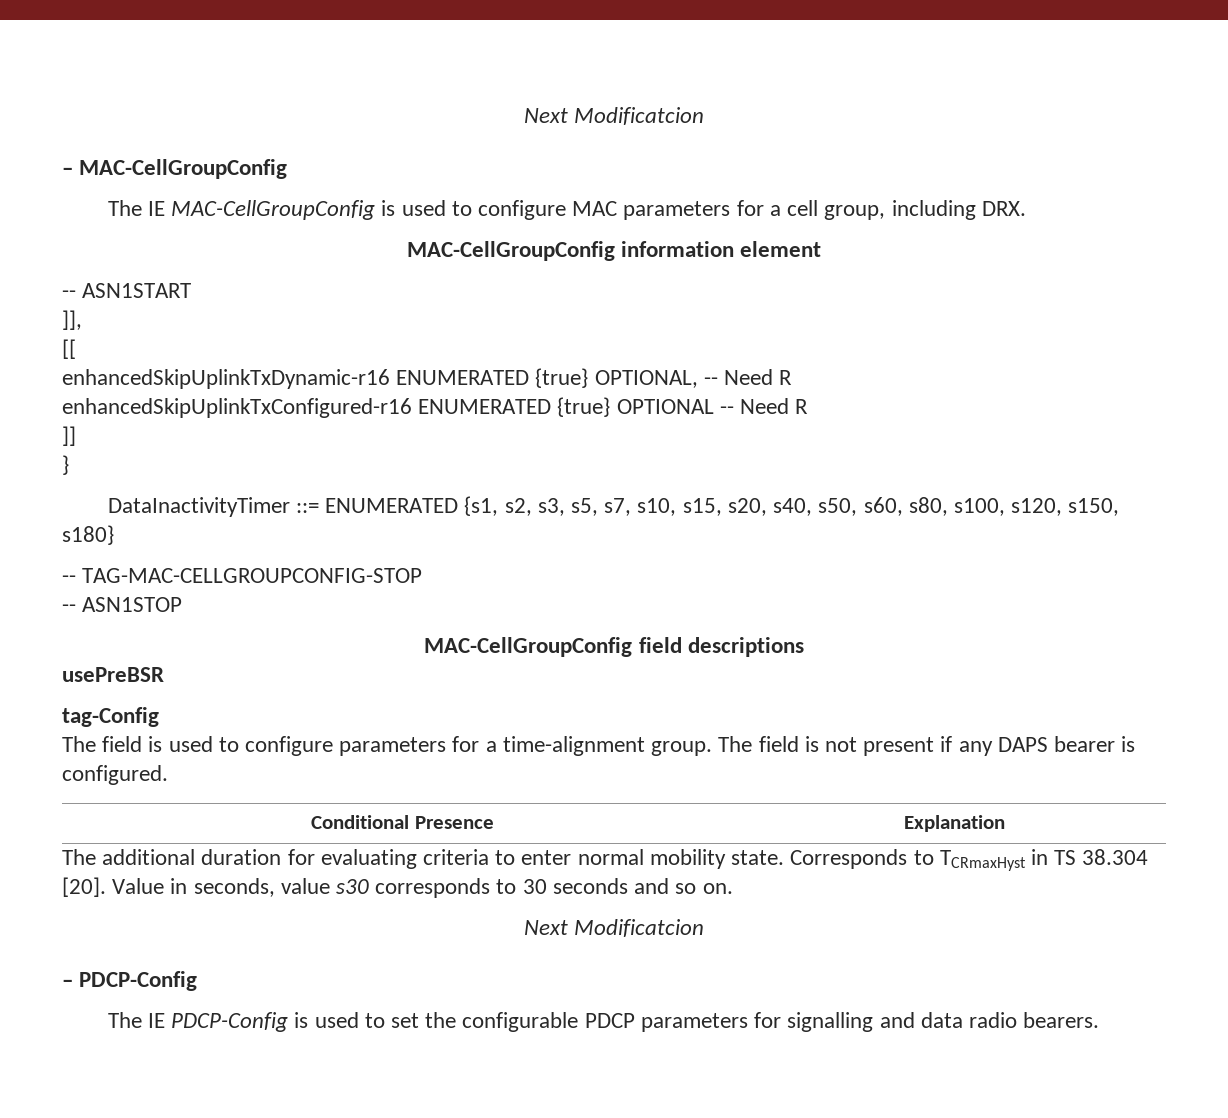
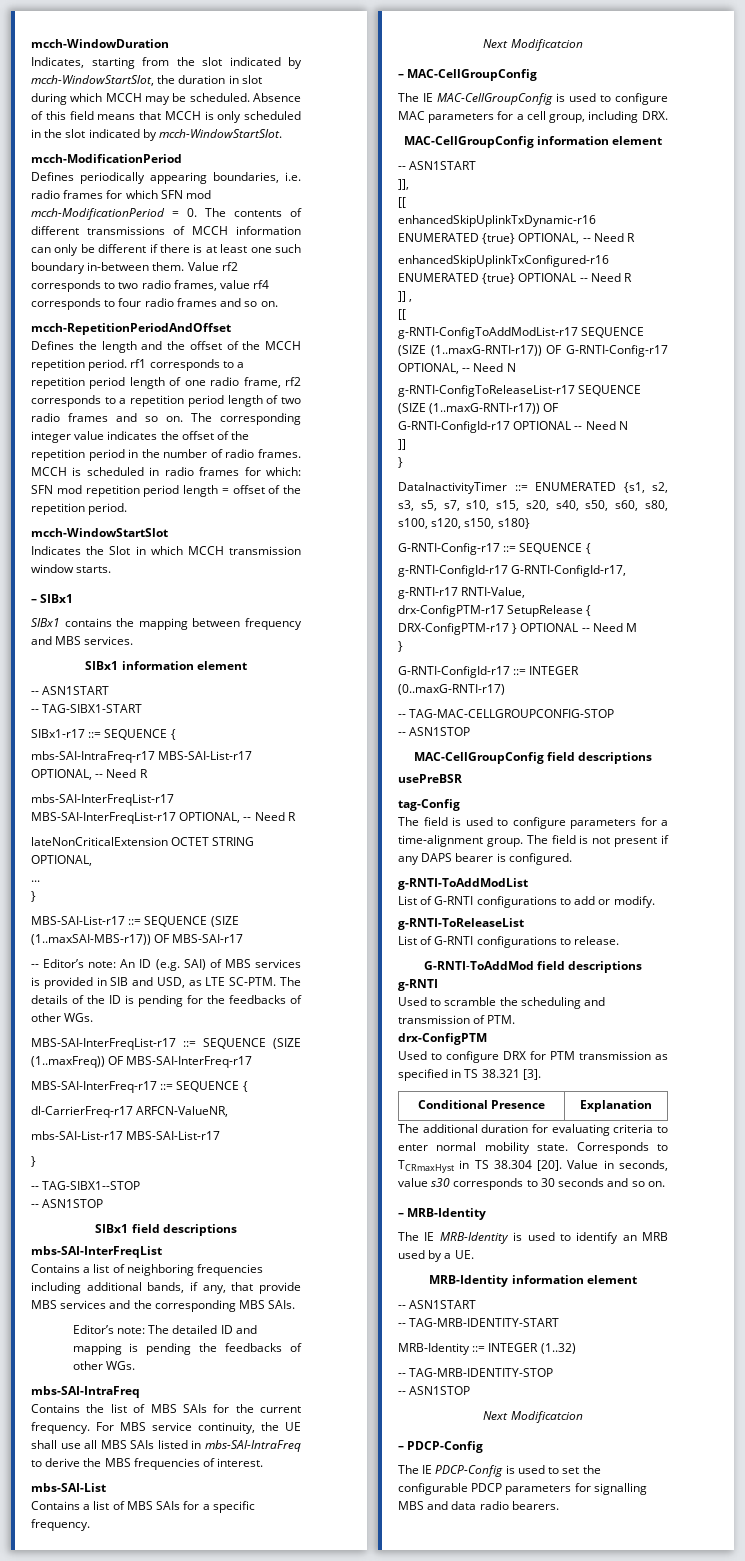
(523, 115) none -> [31,39,169,48] [31,57,302,69] [31,75,262,86] [31,93,301,105] [31,111,301,123] [31,129,283,141] [31,154,182,163] [31,172,301,184] [31,190,212,199] [31,208,302,220] [31,226,301,235] [31,244,301,256] [31,262,238,274] [31,280,270,292] [31,298,278,310] [31,323,231,335] [31,341,301,353] [31,359,245,371] [31,377,301,389] [31,395,301,407] [31,413,301,425] [31,431,250,443] [31,449,302,461] [31,467,301,476] [31,485,301,497] [31,503,128,515] [31,528,168,537] [31,546,301,555] [31,564,112,573] [31,594,74,603] [31,618,302,630] [31,636,134,645] [85,661,247,670] [31,686,110,695] [31,704,143,713] [31,729,176,740] [31,751,253,763] [31,769,148,780] [31,794,174,806] [31,812,296,824] [31,837,255,846] [31,855,92,866] [31,880,40,882] [31,891,36,902] [31,916,239,927] [31,934,244,945] [31,959,301,971] [31,977,301,989] [31,995,302,1007] [31,1013,94,1022] [31,1038,301,1050] [31,1056,253,1068] [31,1081,248,1093] [31,1106,229,1118] [31,1131,221,1140] [31,1156,36,1167] [31,1181,141,1190] [31,1199,104,1208] [95,1224,237,1236] [31,1246,162,1258] [31,1264,264,1276] [31,1282,301,1294] [31,1300,296,1312] [72,1325,257,1334] [72,1343,302,1355] [72,1361,135,1370] [31,1386,140,1398] [31,1404,301,1413] [31,1422,301,1434] [31,1440,301,1452] [31,1458,264,1470] [31,1483,106,1492] [31,1501,255,1513] [31,1519,90,1531] mcch-WindowDuration // Indicates, starting from the slot indicated by mcch-WindowStartSlot, the duration in slot during which MCCH may be scheduled. Absence of this field means that MCCH is only scheduled in the slot indicated by mcch-WindowStartSlot. // mcch-ModificationPeriod // Defines periodically appearing boundaries, i.e. radio frames for which SFN mod mcch-ModificationPeriod = 0. The contents of different transmissions of MCCH information can only be different if there is at least one such boundary in-between them. Value rf2 corresponds to two radio frames, value rf4 corresponds to four radio frames and so on. // mcch-RepetitionPeriodAndOffset // Defines the length and the offset of the MCCH repetition period. rf1 corresponds to a repetition period length of one radio frame, rf2 corresponds to a repetition period length of two radio frames and so on. The corresponding integer value indicates the offset of the repetition period in the number of radio frames. MCCH is scheduled in radio frames for which: SFN mod repetition period length = offset of the repetition period. // mcch-WindowStartSlot // Indicates the Slot in which MCCH transmission window starts. // – SIBx1 // SIBx1 contains the mapping between frequency and MBS services. // SIBx1 information element // -- ASN1START // -- TAG-SIBX1-START // SIBx1-r17 ::= SEQUENCE { // mbs-SAI-IntraFreq-r17 MBS-SAI-List-r17 OPTIONAL, -- Need R // mbs-SAI-InterFreqList-r17 MBS-SAI-InterFreqList-r17 OPTIONAL, -- Need R // lateNonCriticalExtension OCTET STRING OPTIONAL, // ... // } // MBS-SAI-List-r17 ::= SEQUENCE (SIZE (1..maxSAI-MBS-r17)) OF MBS-SAI-r17 // -- Editor’s note: An ID (e.g. SAI) of MBS services is provided in SIB and USD, as LTE SC-PTM. The details of the ID is pending for the feedbacks of other WGs. // MBS-SAI-InterFreqList-r17 ::= SEQUENCE (SIZE (1..maxFreq)) OF MBS-SAI-InterFreq-r17 // MBS-SAI-InterFreq-r17 ::= SEQUENCE { // dl-CarrierFreq-r17 ARFCN-ValueNR, // mbs-SAI-List-r17 MBS-SAI-List-r17 // } // -- TAG-SIBX1--STOP // -- ASN1STOP // SIBx1 field descriptions // mbs-SAI-InterFreqList // Contains a list of neighboring frequencies including additional bands, if any, that provide MBS services and the corresponding MBS SAIs. // Editor’s note: The detailed ID and mapping is pending the feedbacks of other WGs. // mbs-SAI-IntraFreq // Contains the list of MBS SAIs for the current frequency. For MBS service continuity, the UE shall use all MBS SAIs listed in mbs-SAI-IntraFreq to derive the MBS frequencies of interest. // mbs-SAI-List // Contains a list of MBS SAIs for a specific frequency. //
(809, 406) none -> [398,291,413,302] [398,309,406,320] [398,327,645,339] [398,345,668,357] [398,363,516,374] [398,385,642,397] [398,403,559,414] [398,421,628,433] // ]] , // [[ // g-RNTI-ConfigToAddModList-r17 SEQUENCE (SIZE (1..maxG-RNTI-r17)) OF G-RNTI-Config-r17 OPTIONAL, -- Need N // g-RNTI-ConfigToReleaseList-r17 SEQUENCE (SIZE (1..maxG-RNTI-r17)) OF G-RNTI-ConfigId-r17 OPTIONAL -- Need N
(114, 535) none -> [398,543,591,555] [398,565,627,577] [398,587,526,599] [398,605,592,617] [398,623,638,635] [398,641,403,652] [398,666,580,678] [398,684,505,695] // G-RNTI-Config-r17 ::= SEQUENCE { // g-RNTI-ConfigId-r17 G-RNTI-ConfigId-r17, // g-RNTI-r17 RNTI-Value, // drx-ConfigPTM-r17 SetupRelease { DRX-ConfigPTM-r17 } OPTIONAL -- Need M // } // G-RNTI-ConfigId-r17 ::= INTEGER (0..maxG-RNTI-r17)
(168, 775) none -> [398,878,528,890] [398,896,655,908] [398,918,524,930] [398,936,620,948] [423,961,643,973] [398,979,438,991] [398,997,606,1009] [398,1015,516,1024] [398,1033,487,1045] [398,1051,668,1063] [398,1069,541,1081] // g-RNTI-ToAddModList // List of G-RNTI configurations to add or modify. // g-RNTI-ToReleaseList // List of G-RNTI configurations to release. // G-RNTI-ToAddMod field descriptions // g-RNTI // Used to scramble the scheduling and transmission of PTM. // drx-ConfigPTM // Used to configure DRX for PTM transmission as specified in TS 38.321 [3].
(733, 888) none -> [398,1208,487,1220] [398,1232,668,1244] [398,1250,474,1262] [429,1275,637,1287] [398,1300,477,1309] [398,1318,560,1327] [398,1343,576,1355] [398,1368,554,1377] [398,1386,471,1395] // – MRB-Identity // The IE MRB-Identity is used to identify an MRB used by a UE. // MRB-Identity information element // -- ASN1START // -- TAG-MRB-IDENTITY-START // MRB-Identity ::= INTEGER (1..32) // -- TAG-MRB-IDENTITY-STOP // -- ASN1STOP
(874, 1022) none -> [398,1501,424,1510] MBS

